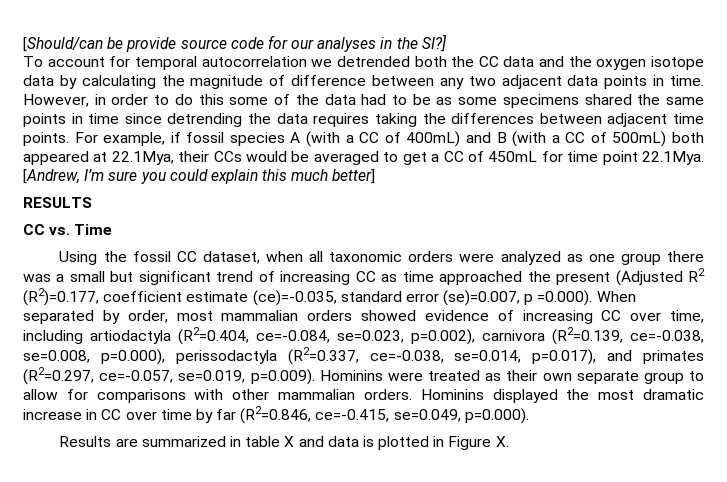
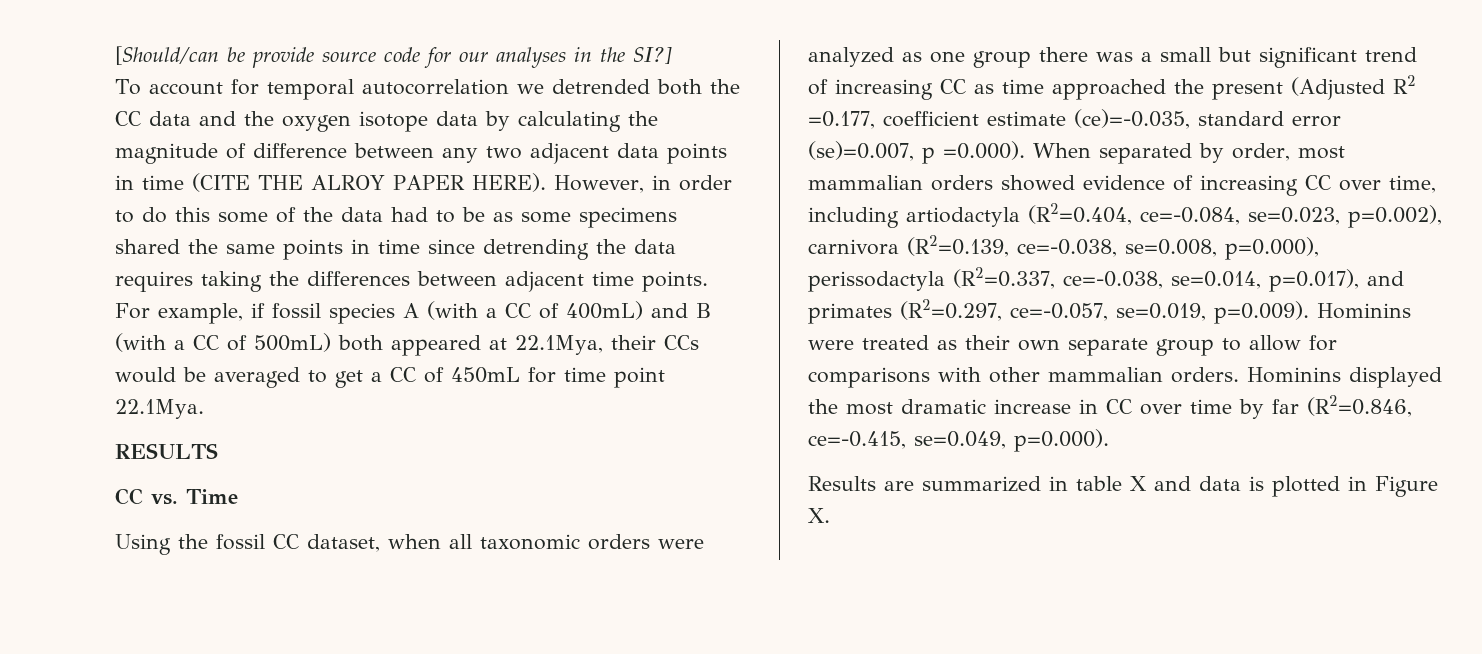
[670,75,704,86] time. -> [142,173,546,192] time (CITE THE ALROY PAPER HERE).
[23,169,376,184] [Andrew, I’m sure you could explain this much better] -> (204, 409) none
[23,288,99,306] (R2)=0.177, -> [808,111,875,129] =0.177,

